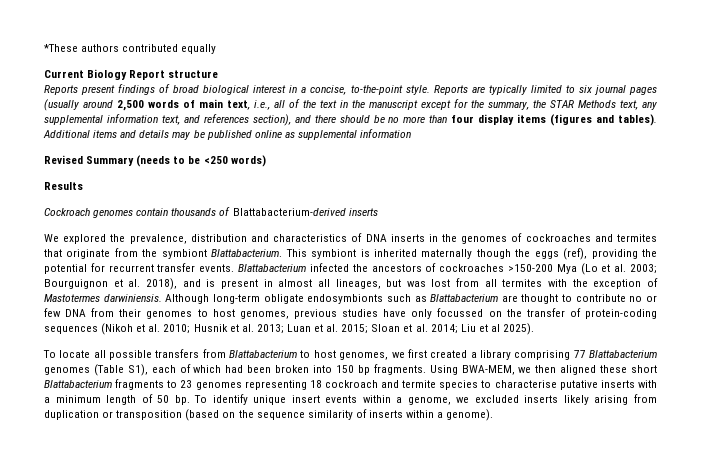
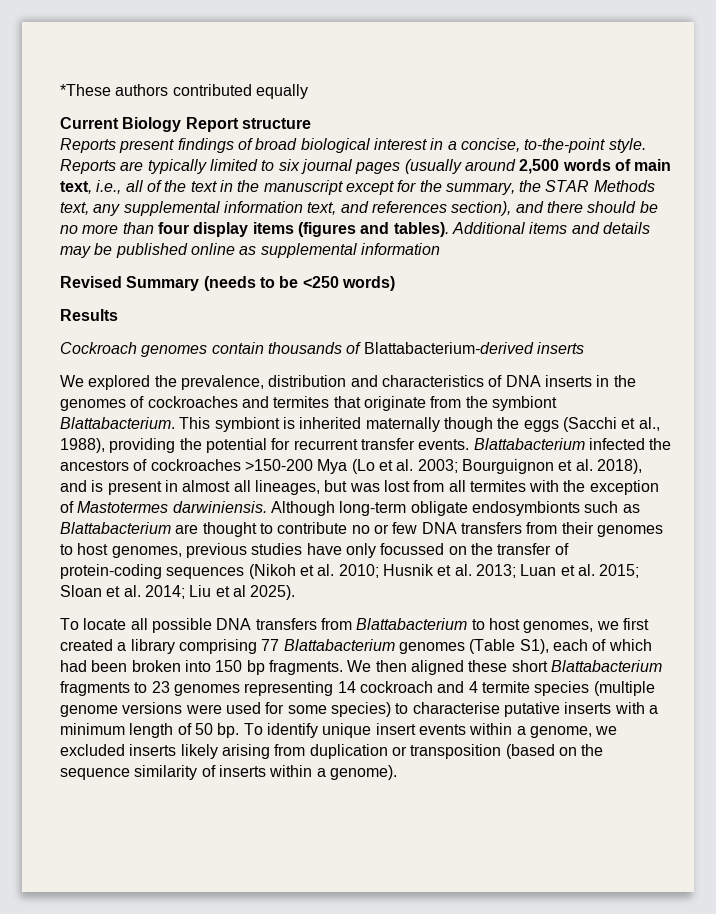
[563,248,588,260] (ref), -> [562,417,660,432] [60,438,105,453] (Sacchi et al., 1988),
(87, 313) none -> [460,522,522,534] transfers
(153, 355) none -> [216,618,252,630] DNA
[429,365,532,375] Using BWA-MEM, we -> [347,660,372,672] We
[309,380,322,388] 18 -> [337,681,356,693] 14
(400, 384) none -> [468,681,478,693] 4
(479, 385) none -> [593,681,655,696] [60,702,391,717] (multiple genome versions were used for some species)

